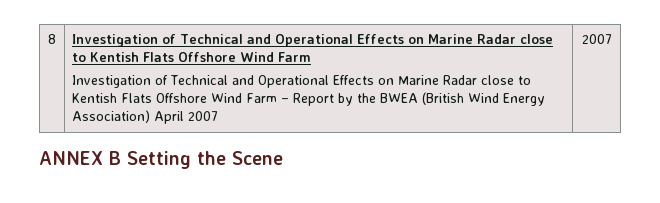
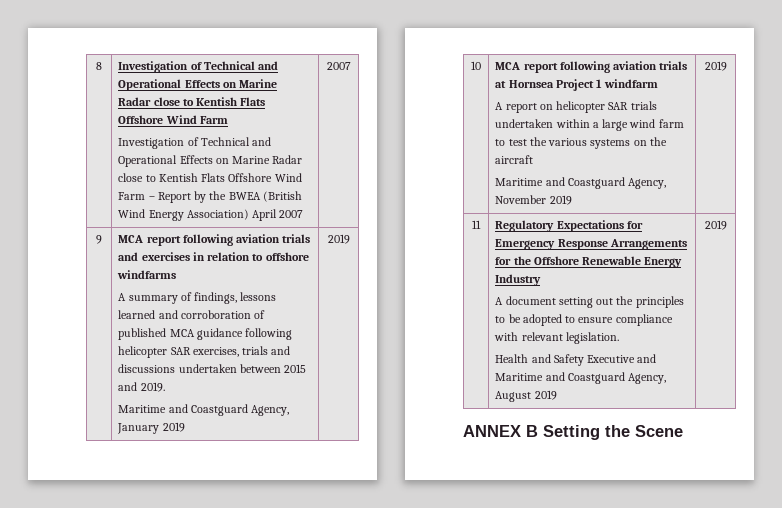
(612, 39) none -> [96,235,102,244] [118,234,311,246] [118,252,309,261] [117,270,177,279] [118,292,277,304] [118,310,266,319] [118,328,293,340] [118,346,291,358] [118,364,307,373] [118,382,165,392] [118,404,290,416] [117,422,185,434] [327,234,350,244] [471,61,481,70] [495,61,688,73] [495,79,659,91] [495,101,657,113] [495,119,684,131] [495,137,667,149] [495,155,534,164] [495,177,667,189] [495,195,572,205] [704,61,727,71] [472,220,481,229] [495,220,643,232] [495,239,687,250] [495,256,683,268] [495,274,542,286] [495,296,684,308] [495,314,673,326] [494,332,619,344] [495,354,657,366] [495,372,667,384] [495,390,557,402] [704,220,727,230] // 9 | MCA report following aviation trials and exercises in relation to offshore windfarms // A summary of findings, lessons learned and corroboration of published MCA guidance following helicopter SAR exercises, trials and discussions undertaken between 2015 and 2019. // Maritime and Coastguard Agency, January 2019 | 2019 // 10 | MCA report following aviation trials at Hornsea Project 1 windfarm // A report on helicopter SAR trials undertaken within a large wind farm to test the various systems on the aircraft // Maritime and Coastguard Agency, November 2019 | 2019 // 11 | Regulatory Expectations for Emergency Response Arrangements for the Offshore Renewable Energy Industry // A document setting out the principles to be adopted to ensure compliance with relevant legislation. // Health and Safety Executive and Maritime and Coastguard Agency, August 2019 | 2019

